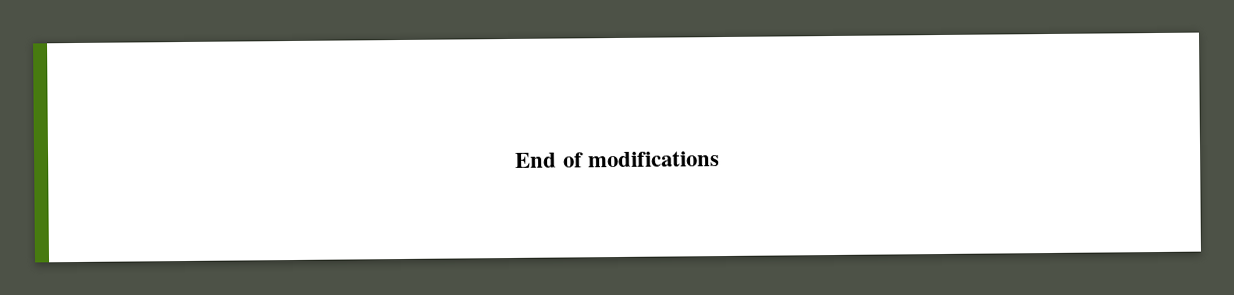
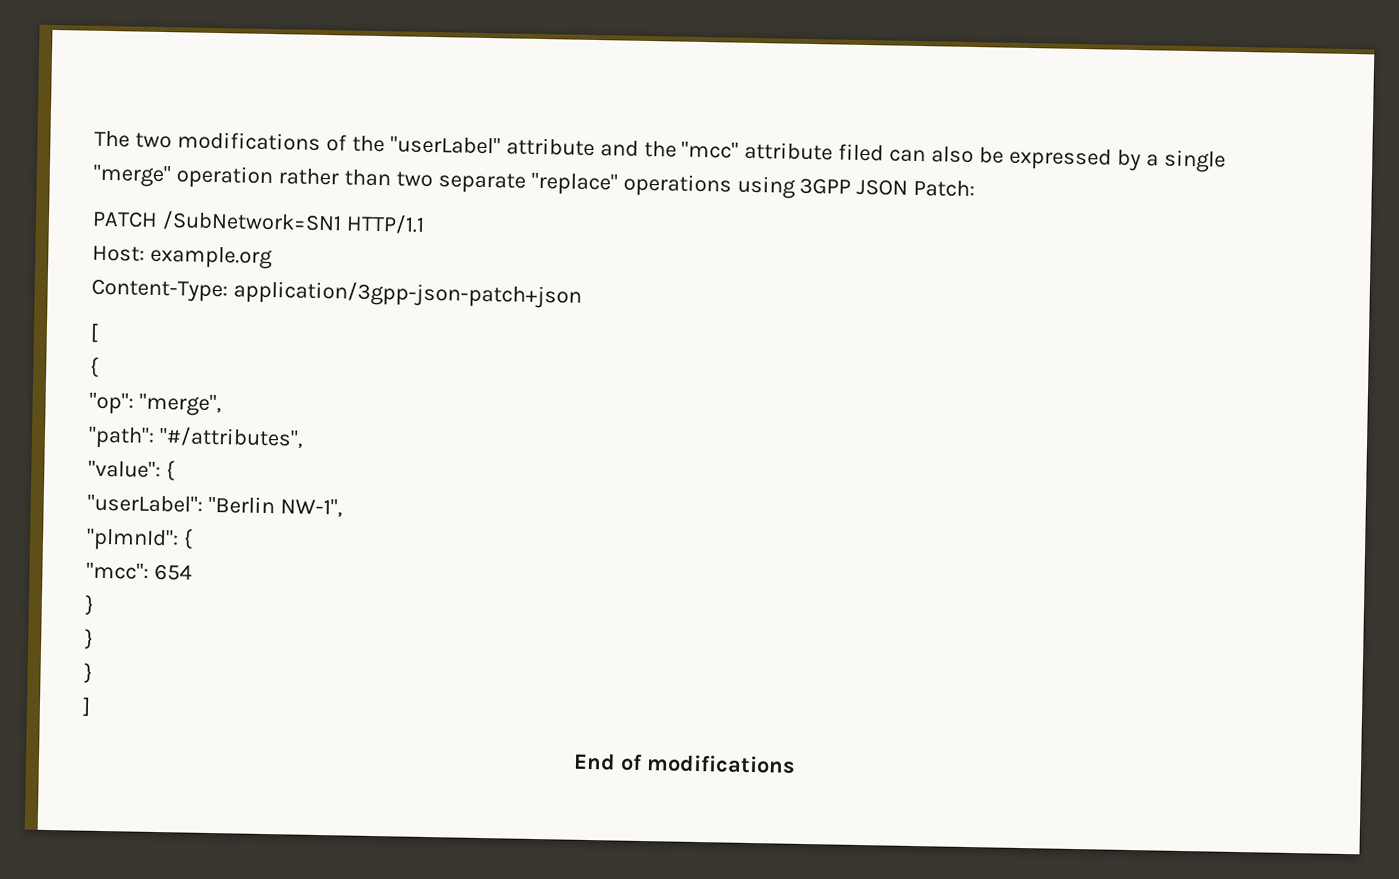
(515, 160) none -> [94,130,1226,173] [93,164,976,199] [92,210,425,234] [92,245,273,270] [91,278,582,309] [90,322,99,343] [90,356,99,378] [89,392,222,417] [88,426,304,449] [88,460,175,482] [87,494,343,518] [86,528,193,552] [86,562,192,581] [85,594,95,616] [85,628,94,650] [84,662,93,684] [82,696,91,717] The two modifications of the "userLabel" attribute and the "mcc" attribute filed can also be expressed by a single "merge" operation rather than two separate "replace" operations using 3GPP JSON Patch: // PATCH /SubNetwork=SN1 HTTP/1.1 // Host: example.org // Content-Type: application/3gpp-json-patch+json // [ // { // "op": "merge", // "path": "#/attributes", // "value": { // "userLabel": "Berlin NW-1", // "plmnId": { // "mcc": 654 // } // } // } // ] //

